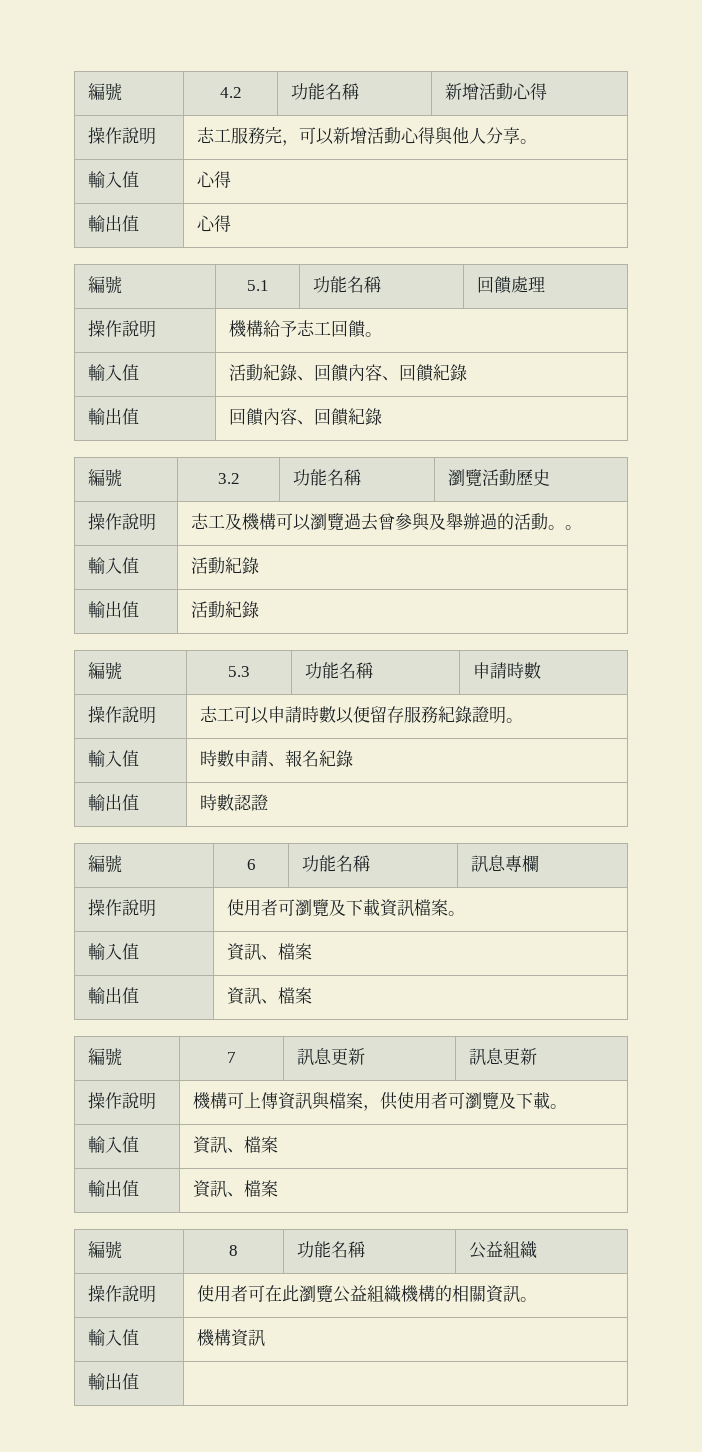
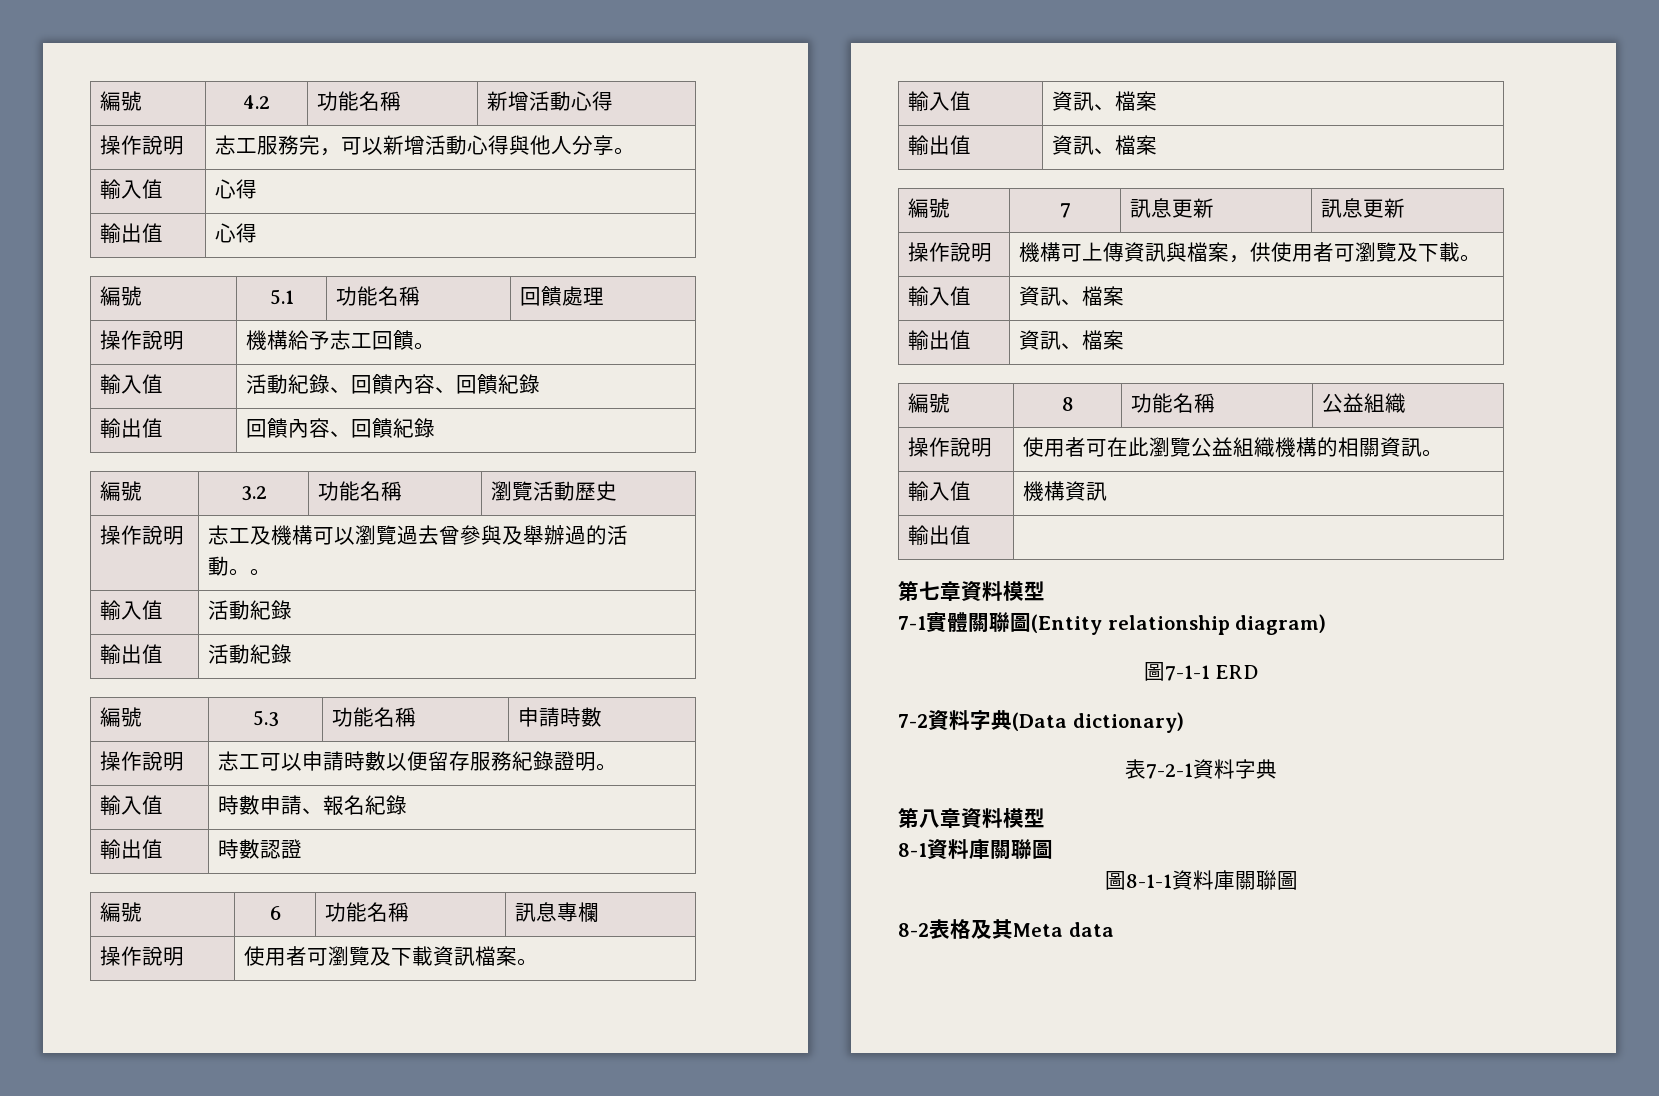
(139, 1381) none -> [898,581,1045,601] [898,612,1327,635] [1143,662,1259,681] [898,710,1184,733] [1125,759,1277,779] [898,808,1045,828] [898,839,1053,859] [1104,870,1298,890] [898,919,1114,939] // 第七章資料模型 // 7-1實體關聯圖(Entity relationship diagram) // 圖7-1-1 ERD // 7-2資料字典(Data dictionary) // 表7-2-1資料字典 // 第八章資料模型 // 8-1資料庫關聯圖 // 圖8-1-1資料庫關聯圖 // 8-2表格及其Meta data

